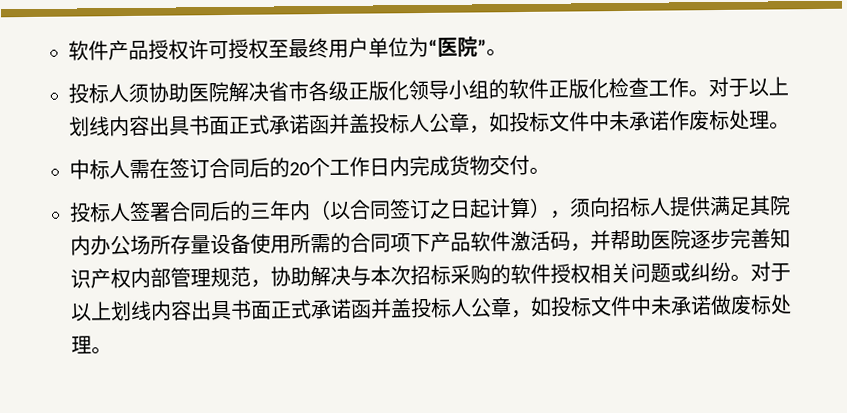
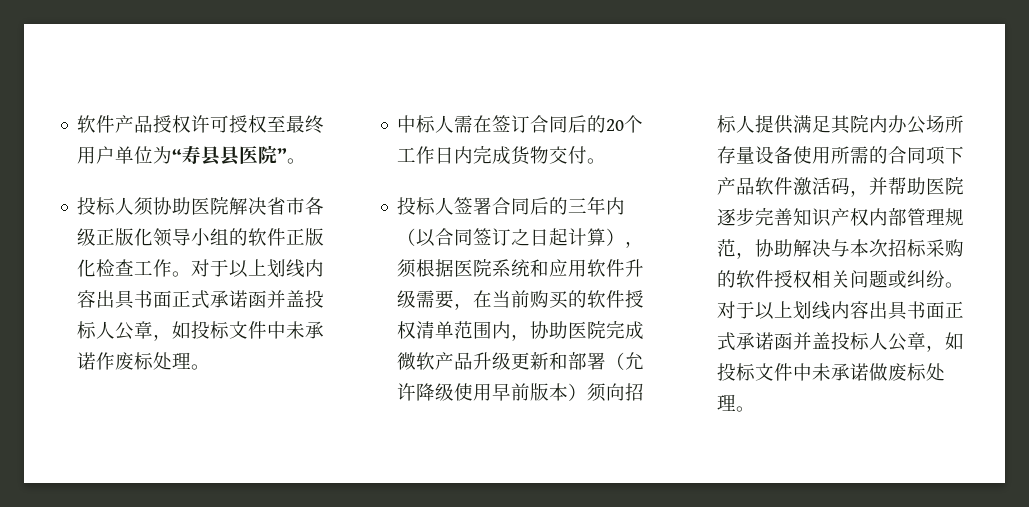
(438, 47) none -> [182,145,240,165] 寿县县
(591, 207) none -> [416,259,645,277] [397,290,645,310] [397,320,645,341] [397,352,645,370] [397,383,607,402] 根据医院系统和应用软件升级需要，在当前购买的软件授权清单范围内，协助医院完成微软产品升级更新和部署（允许降级使用早前版本）须

